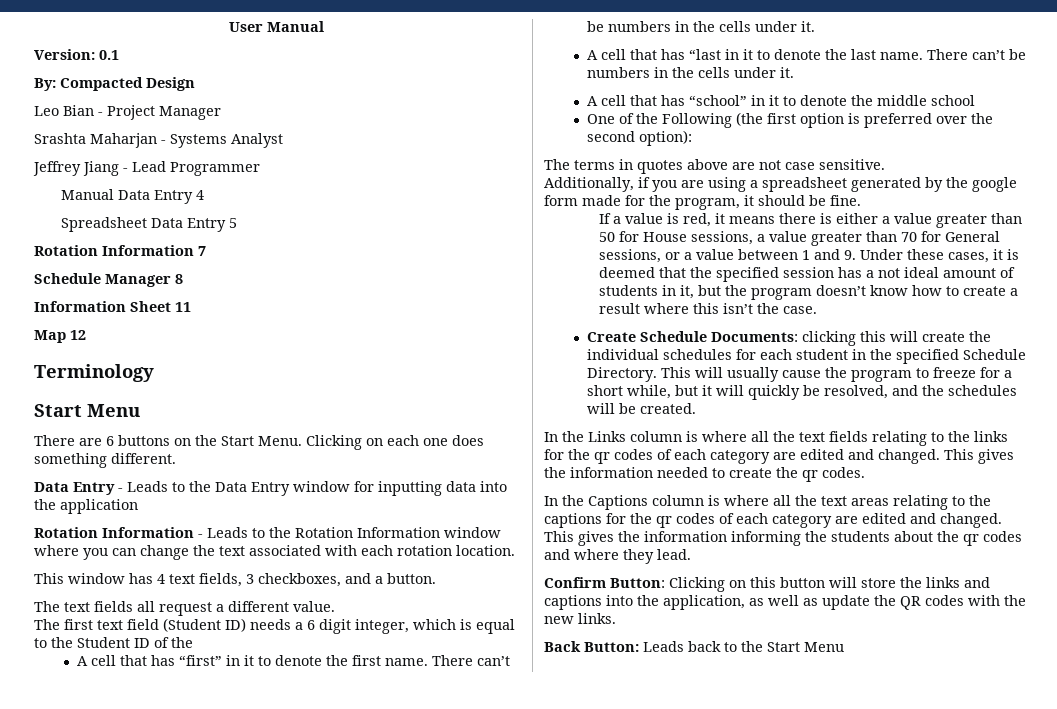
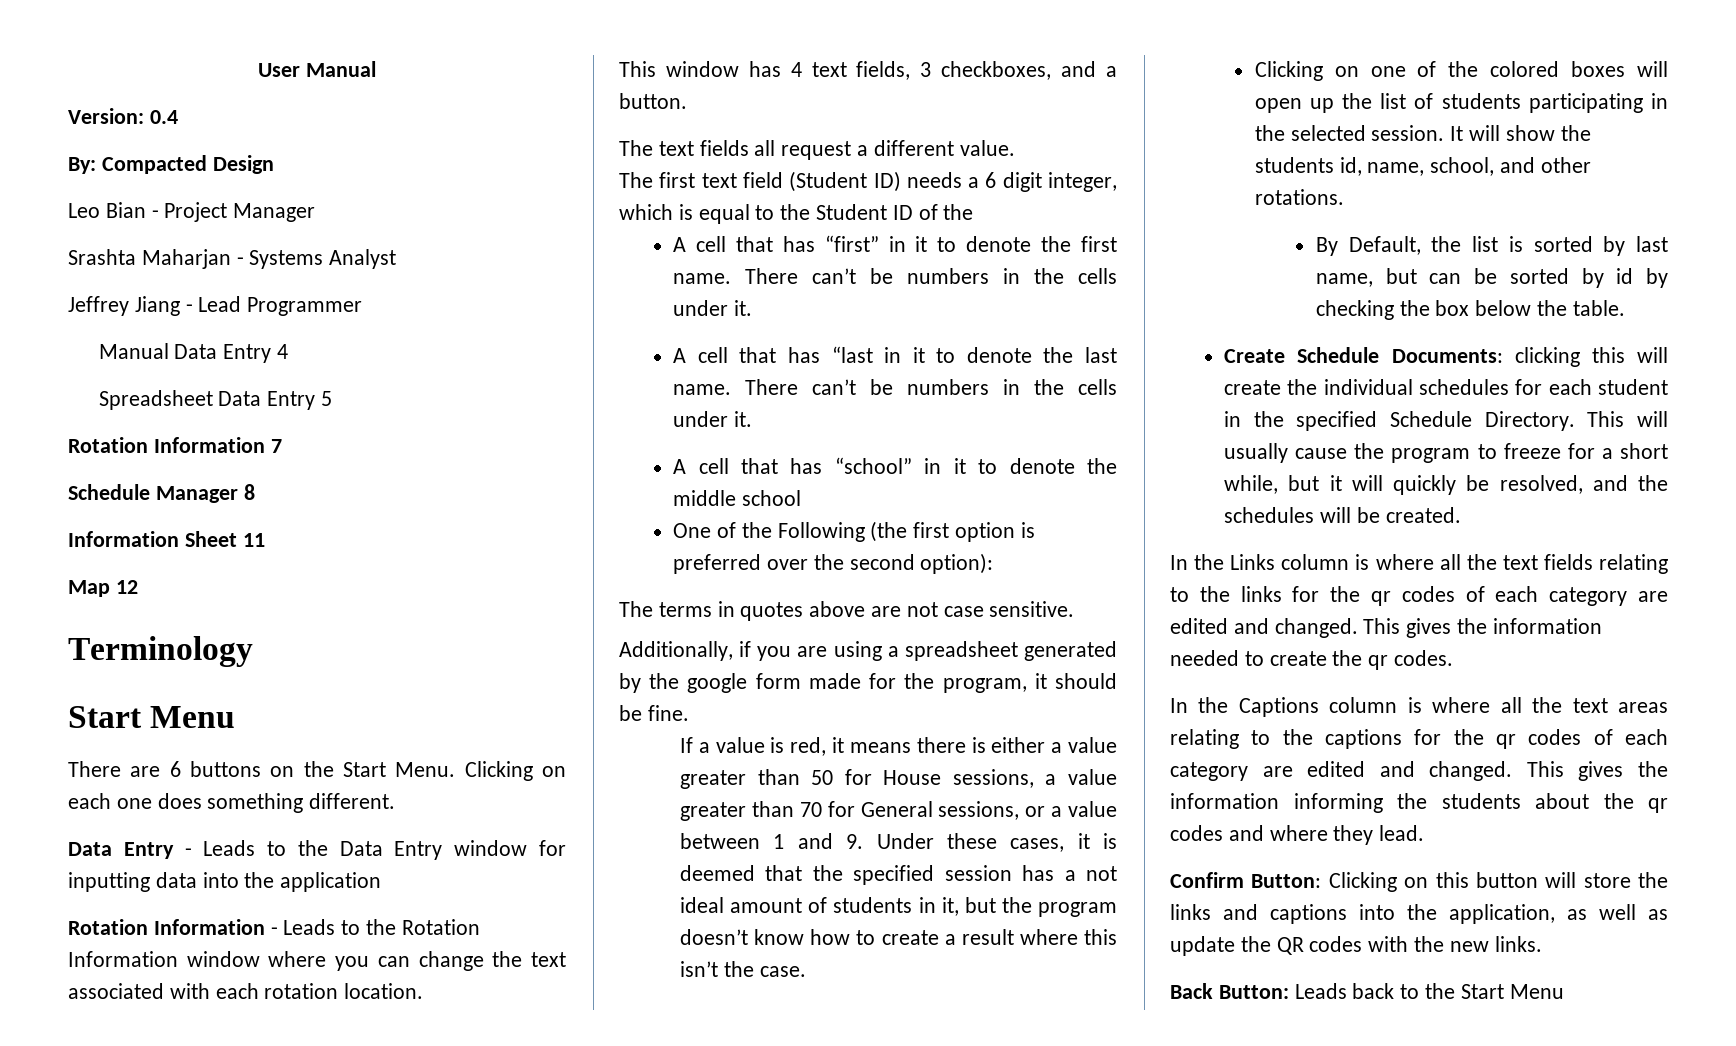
[99,50,119,60] 0.1 -> [149,110,178,124] 0.4
(817, 310) none -> [1254,61,1668,81] [1254,93,1668,113] [1254,125,1591,141] [1254,157,1591,176] [1254,189,1344,205] [1315,236,1668,256] [1315,268,1668,288] [1315,300,1625,320] // Clicking on one of the colored boxes will open up the list of students participating in the selected session. It will show the students id, name, school, and other rotations. // By Default, the list is sorted by last name, but can be sorted by id by checking the box below the table.

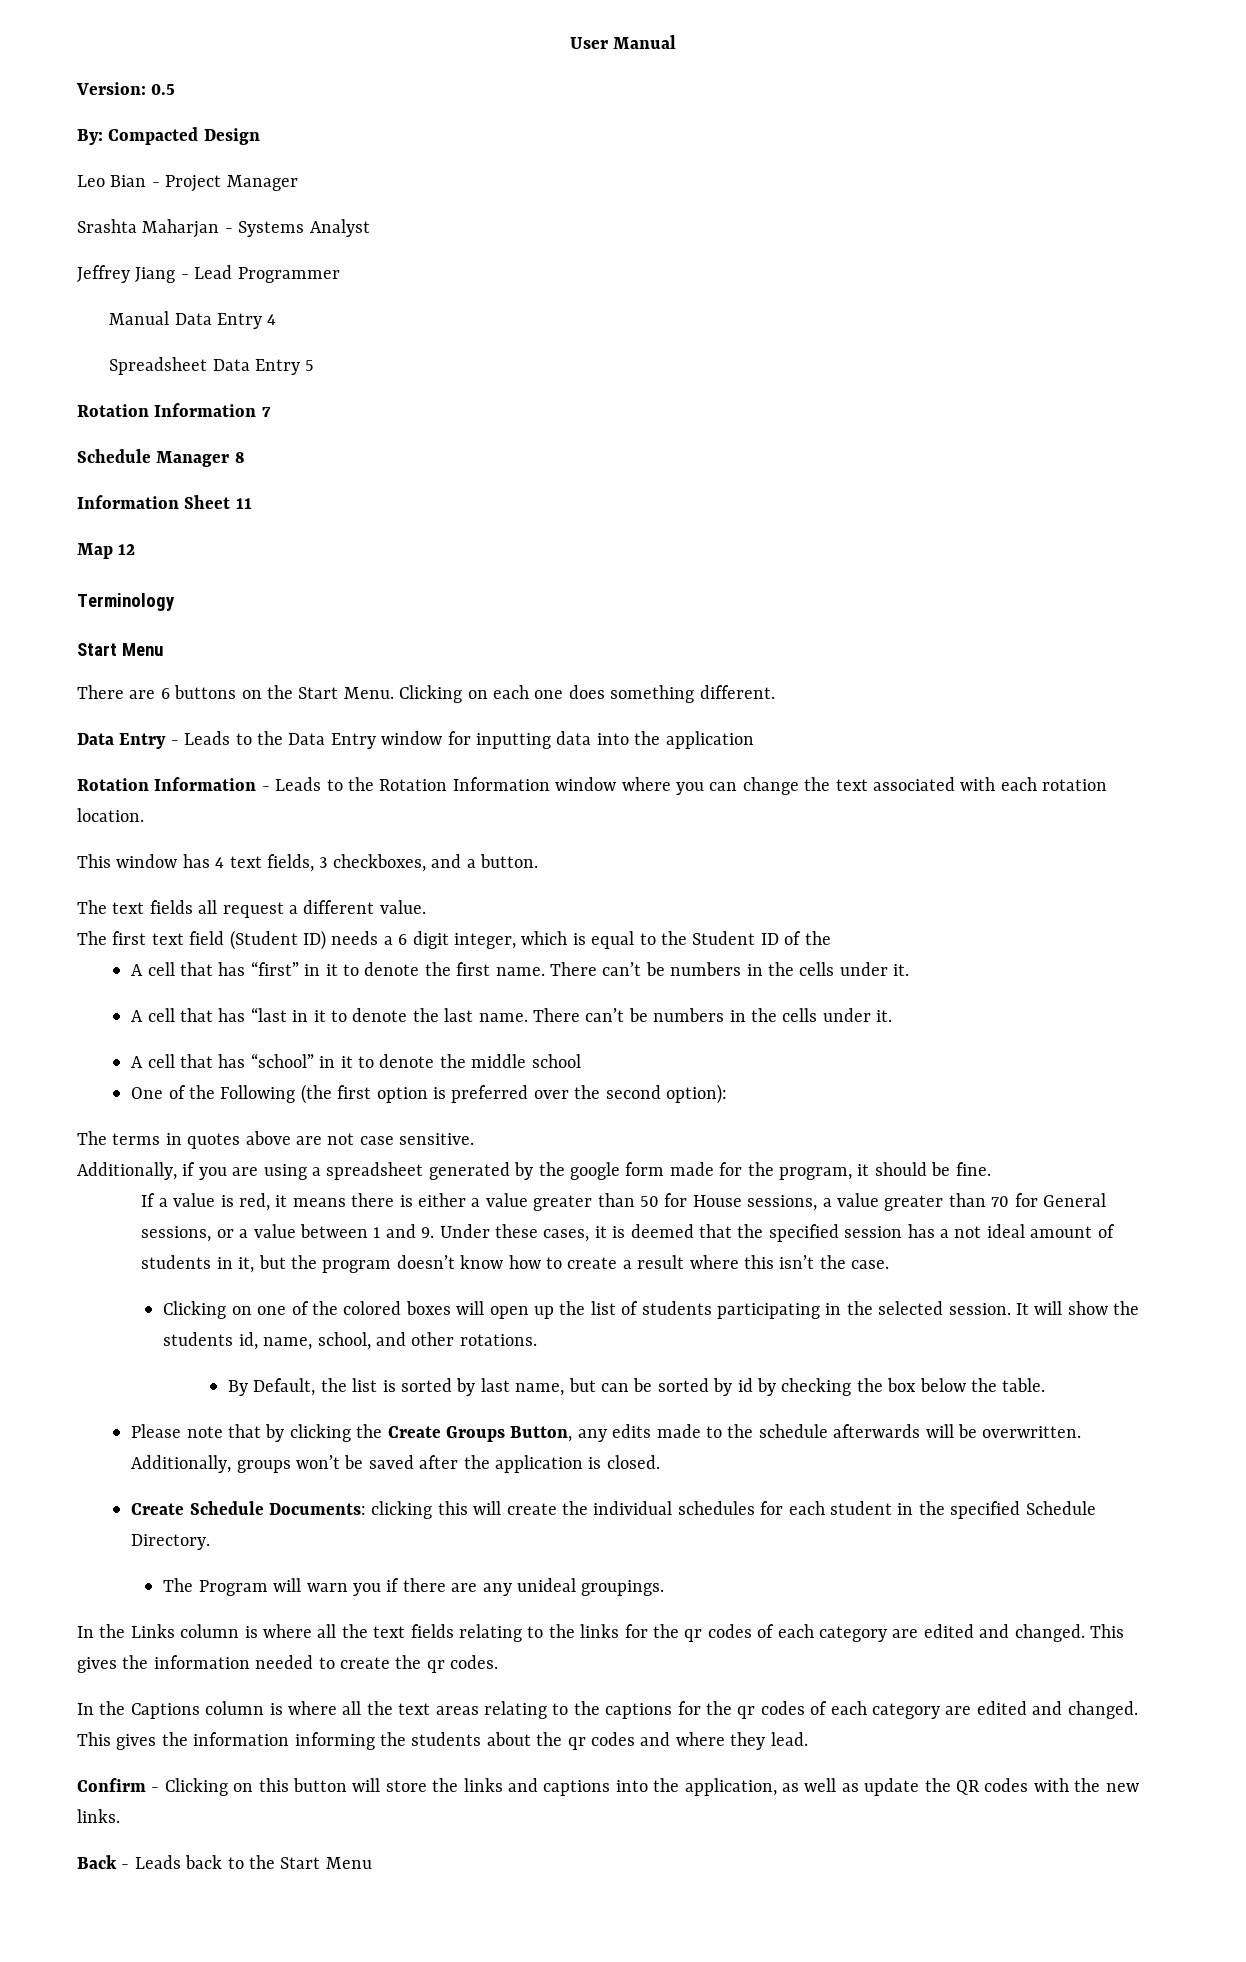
[149,110,178,124] 0.4 -> [151,84,176,95] 0.5
(1625, 308) none -> [131,1424,1082,1442] [131,1455,660,1473] // Please note that by clicking the Create Groups Button, any edits made to the schedule afterwards will be overwritten. Additionally, groups won’t be saved after the application is closed.
[1587,411,1668,427] [1224,443,1668,463] [1224,475,1668,495] [1224,507,1461,523] This will usually cause the program to freeze for a short while, but it will quickly be resolved, and the schedules will be created. -> [163,1578,665,1596] // The Program will warn you if there are any unideal groupings.
[1251,874,1322,888] Button: -> [151,1787,160,1792] -
[1218,985,1289,999] Button: -> [121,1864,130,1869] -

